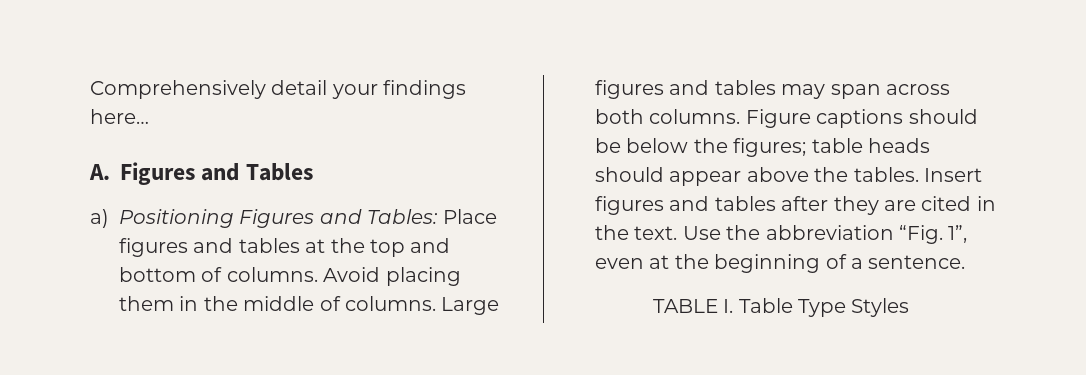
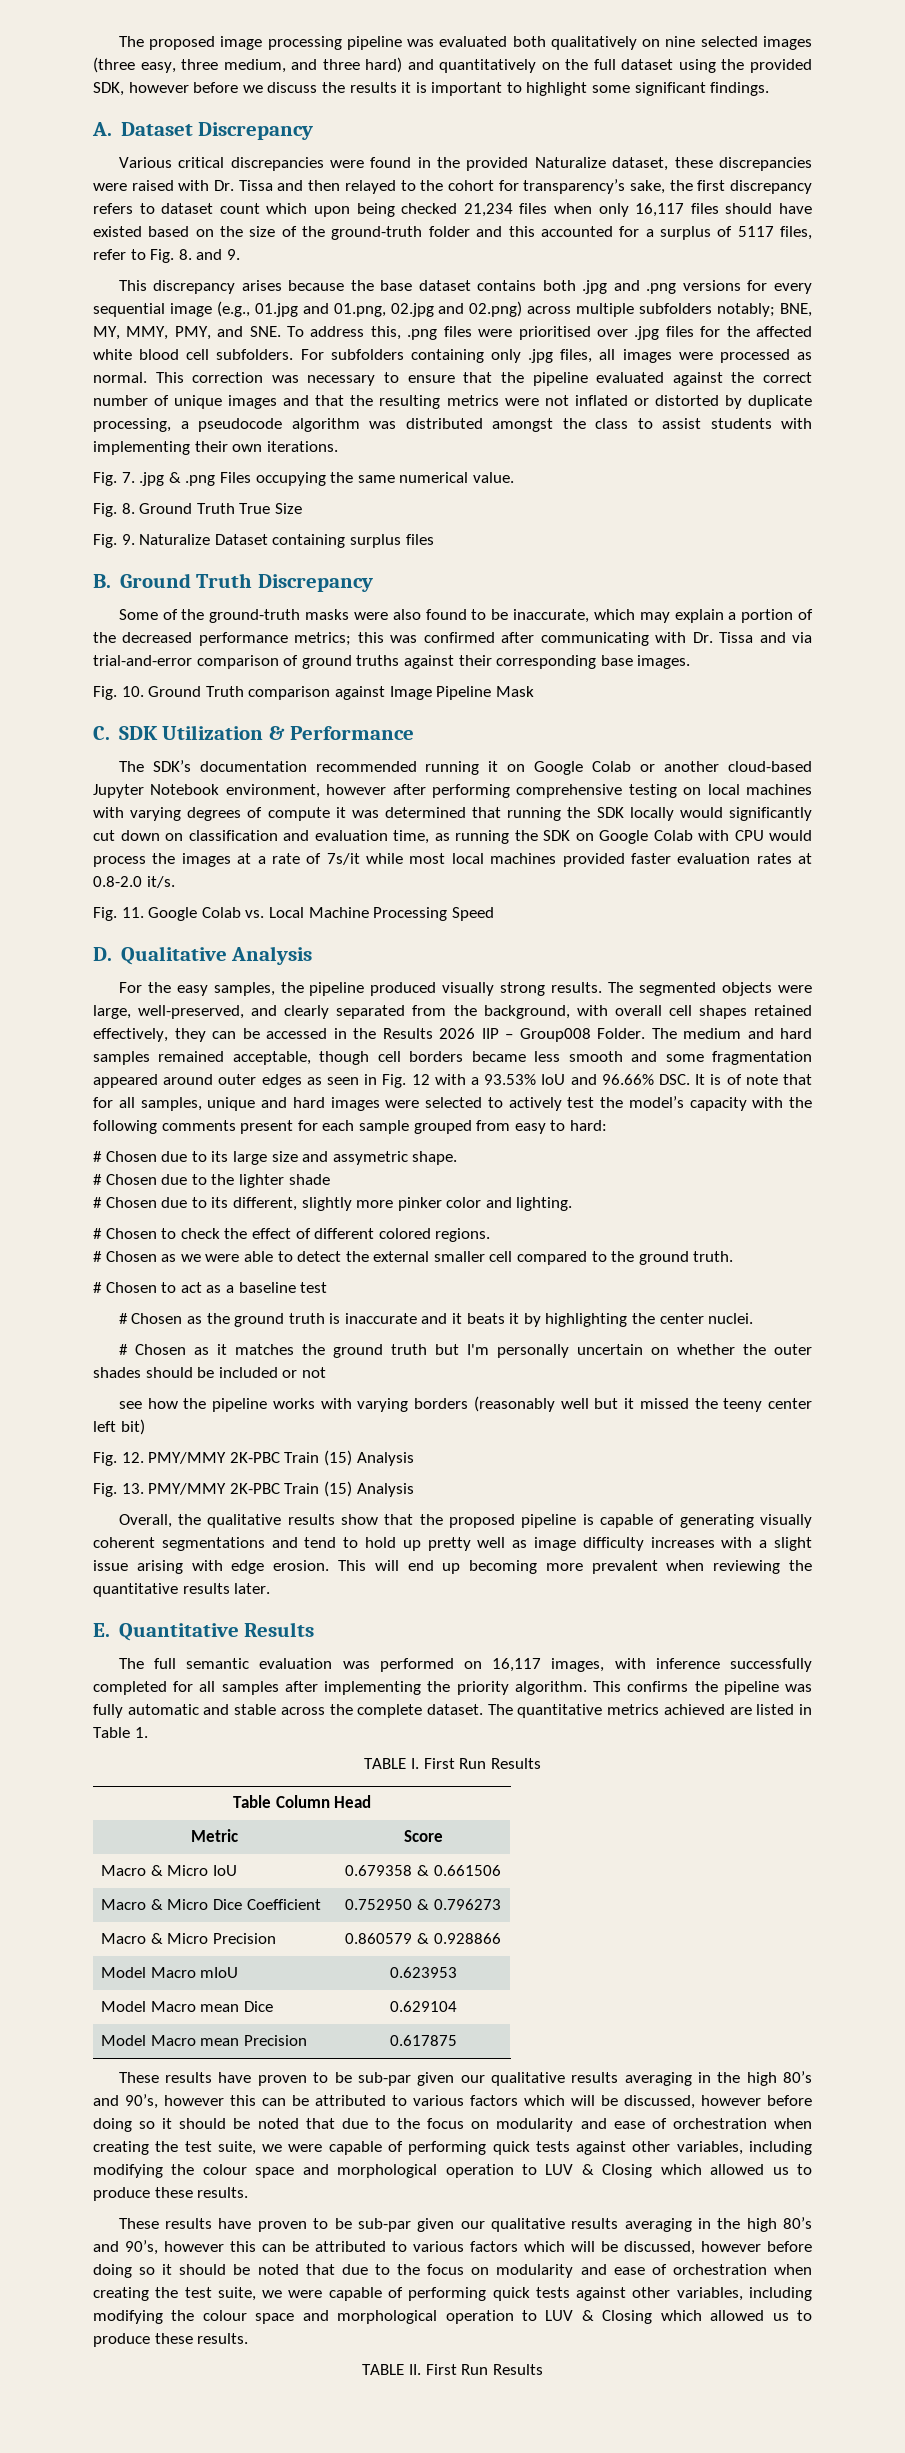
[90,80,467,99] [90,109,149,124] [89,162,313,185] [90,209,497,228] [119,238,451,257] [119,267,461,286] [119,296,500,315] [595,80,950,99] [595,109,978,128] [595,138,930,157] [595,167,982,186] [595,196,996,215] [595,225,968,244] [595,254,966,273] [652,298,910,317] Comprehensively detail your findings here… // A. Figures and Tables // a) Positioning Figures and Tables: Place figures and tables at the top and bottom of columns. Avoid placing them in the middle of columns. Large figures and tables may span across both columns. Figure captions should be below the figures; table heads should appear above the tables. Insert figures and tables after they are cited in the text. Use the abbreviation “Fig. 1”, even at the beginning of a sentence. // TABLE I. Table Type Styles -> [118,36,813,50] [93,57,812,73] [93,82,770,96] [92,122,314,140] [118,157,813,171] [93,179,812,194] [93,203,813,217] [93,226,813,240] [93,249,240,263] [118,280,813,294] [93,301,812,317] [93,326,812,340] [93,349,812,363] [93,372,812,386] [93,395,813,409] [93,418,812,432] [93,441,338,455] [93,472,514,486] [93,503,302,517] [93,534,434,548] [93,573,373,592] [118,609,814,623] [93,632,812,646] [93,655,691,669] [93,686,534,700] [93,725,415,740] [118,760,812,775] [93,784,812,798] [93,807,812,821] [93,830,812,844] [93,853,812,867] [93,876,175,888] [93,907,494,921] [93,946,313,965] [118,982,812,996] [93,1005,813,1019] [93,1028,812,1042] [93,1051,812,1065] [93,1074,813,1088] [93,1096,812,1111] [93,1120,607,1134] [93,1151,458,1165] [93,1174,330,1188] [93,1197,573,1211] [93,1228,491,1242] [93,1251,734,1265] [93,1282,328,1293] [118,1313,754,1327] [118,1344,812,1358] [93,1367,326,1378] [118,1396,813,1412] [93,1419,145,1435] [93,1450,414,1466] [93,1481,414,1497] [118,1514,813,1528] [93,1537,812,1551] [93,1560,813,1574] [93,1583,271,1597] [93,1622,315,1641] [118,1658,812,1672] [93,1681,812,1695] [93,1704,812,1718] [93,1727,148,1738] [364,1758,541,1769] [232,1795,372,1808] [191,1829,238,1842] [403,1830,443,1842] [101,1865,237,1876] [345,1865,501,1876] [101,1899,321,1910] [345,1899,501,1910] [101,1933,276,1944] [345,1933,501,1944] [101,1967,239,1978] [389,1967,457,1978] [101,2001,273,2012] [389,2001,457,2012] [101,2035,307,2046] [389,2035,457,2046] [118,2071,812,2086] [93,2094,812,2109] [93,2118,813,2132] [93,2141,813,2155] [93,2164,813,2178] [93,2187,249,2201] [118,2217,812,2232] [93,2240,812,2255] [93,2264,813,2278] [93,2287,813,2301] [93,2310,813,2324] [93,2333,249,2347] [362,2364,543,2375] The proposed image processing pipeline was evaluated both qualitatively on nine selected images (three easy, three medium, and three hard) and quantitatively on the full dataset using the provided SDK, however before we discuss the results it is important to highlight some significant findings. // A. Dataset Discrepancy // Various critical discrepancies were found in the provided Naturalize dataset, these discrepancies were raised with Dr. Tissa and then relayed to the cohort for transparency’s sake, the first discrepancy refers to dataset count which upon being checked 21,234 files when only 16,117 files should have existed based on the size of the ground-truth folder and this accounted for a surplus of 5117 files, refer to Fig. 8. and 9. // This discrepancy arises because the base dataset contains both .jpg and .png versions for every sequential image (e.g., 01.jpg and 01.png, 02.jpg and 02.png) across multiple subfolders notably; BNE, MY, MMY, PMY, and SNE. To address this, .png files were prioritised over .jpg files for the affected white blood cell subfolders. For subfolders containing only .jpg files, all images were processed as normal. This correction was necessary to ensure that the pipeline evaluated against the correct number of unique images and that the resulting metrics were not inflated or distorted by duplicate processing, a pseudocode algorithm was distributed amongst the class to assist students with implementing their own iterations. // Fig. 7. .jpg & .png Files occupying the same numerical value. // Fig. 8. Ground Truth True Size // Fig. 9. Naturalize Dataset containing surplus files // B. Ground Truth Discrepancy // Some of the ground-truth masks were also found to be inaccurate, which may explain a portion of the decreased performance metrics; this was confirmed after communicating with Dr. Tissa and via trial-and-error comparison of ground truths against their corresponding base images. // Fig. 10. Ground Truth comparison against Image Pipeline Mask // C. SDK Utilization & Performance // The SDK’s documentation recommended running it on Google Colab or another cloud-based Jupyter Notebook environment, however after performing comprehensive testing on local machines with varying degrees of compute it was determined that running the SDK locally would significantly cut down on classification and evaluation time, as running the SDK on Google Colab with CPU would process the images at a rate of 7s/it while most local machines provided faster evaluation rates at 0.8-2.0 it/s. // Fig. 11. Google Colab vs. Local Machine Processing Speed // D. Qualitative Analysis // For the easy samples, the pipeline produced visually strong results. The segmented objects were large, well-preserved, and clearly separated from the background, with overall cell shapes retained effectively, they can be accessed in the Results 2026 IIP – Group008 Folder. The medium and hard samples remained acceptable, though cell borders became less smooth and some fragmentation appeared around outer edges as seen in Fig. 12 with a 93.53% IoU and 96.66% DSC. It is of note that for all samples, unique and hard images were selected to actively test the model’s capacity with the following comments present for each sample grouped from easy to hard: // # Chosen due to its large size and assymetric shape. // # Chosen due to the lighter shade // # Chosen due to its different, slightly more pinker color and lighting. // # Chosen to check the effect of different colored regions. // # Chosen as we were able to detect the external smaller cell compared to the ground truth. // # Chosen to act as a baseline test // # Chosen as the ground truth is inaccurate and it beats it by highlighting the center nuclei. // # Chosen as it matches the ground truth but I'm personally uncertain on whether the outer shades should be included or not // see how the pipeline works with varying borders (reasonably well but it missed the teeny center left bit) // Fig. 12. PMY/MMY 2K-PBC Train (15) Analysis // Fig. 13. PMY/MMY 2K-PBC Train (15) Analysis // Overall, the qualitative results show that the proposed pipeline is capable of generating visually coherent segmentations and tend to hold up pretty well as image difficulty increases with a slight issue arising with edge erosion. This will end up becoming more prevalent when reviewing the quantitative results later. // E. Quantitative Results // The full semantic evaluation was performed on 16,117 images, with inference successfully completed for all samples after implementing the priority algorithm. This confirms the pipeline was fully automatic and stable across the complete dataset. The quantitative metrics achieved are listed in Table 1. // TABLE I. First Run Results // Table Column Head // Metric | Score // Macro & Micro IoU | 0.679358 & 0.661506 // Macro & Micro Dice Coefficient | 0.752950 & 0.796273 // Macro & Micro Precision | 0.860579 & 0.928866 // Model Macro mIoU | 0.623953 // Model Macro mean Dice | 0.629104 // Model Macro mean Precision | 0.617875 // These results have proven to be sub-par given our qualitative results averaging in the high 80’s and 90’s, however this can be attributed to various factors which will be discussed, however before doing so it should be noted that due to the focus on modularity and ease of orchestration when creating the test suite, we were capable of performing quick tests against other variables, including modifying the colour space and morphological operation to LUV & Closing which allowed us to produce these results. // These results have proven to be sub-par given our qualitative results averaging in the high 80’s and 90’s, however this can be attributed to various factors which will be discussed, however before doing so it should be noted that due to the focus on modularity and ease of orchestration when creating the test suite, we were capable of performing quick tests against other variables, including modifying the colour space and morphological operation to LUV & Closing which allowed us to produce these results. // TABLE II. First Run Results

